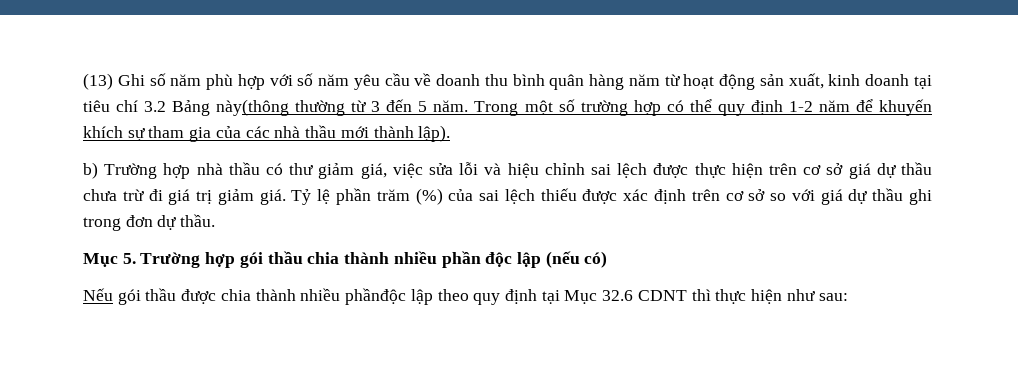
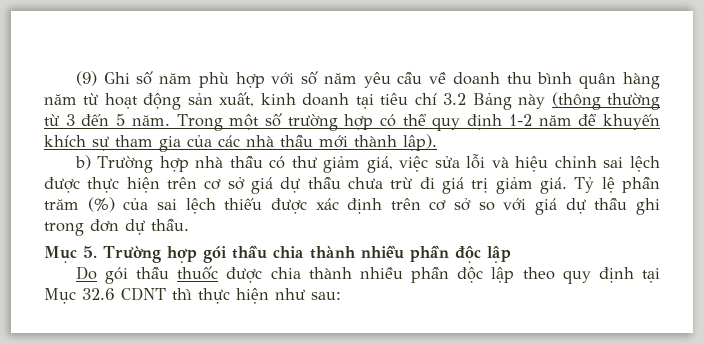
[83,73,113,90] (13) -> [75,71,97,86] (9)
[216,99,290,116] này(thông -> [518,92,601,110] này (thông
[545,251,608,268] [83,288,177,305] (nếu có) // Nếu gói thầu -> [75,266,219,284] // Do gói thầu thuốc
[345,288,407,305] phầnđộc -> [411,266,484,283] phần độc

